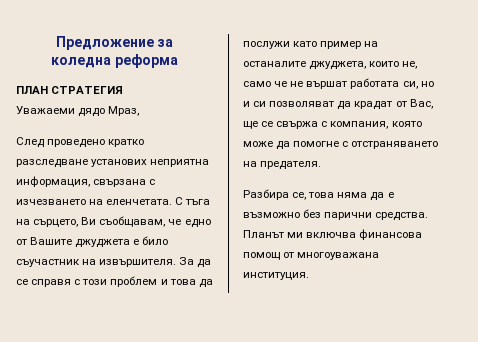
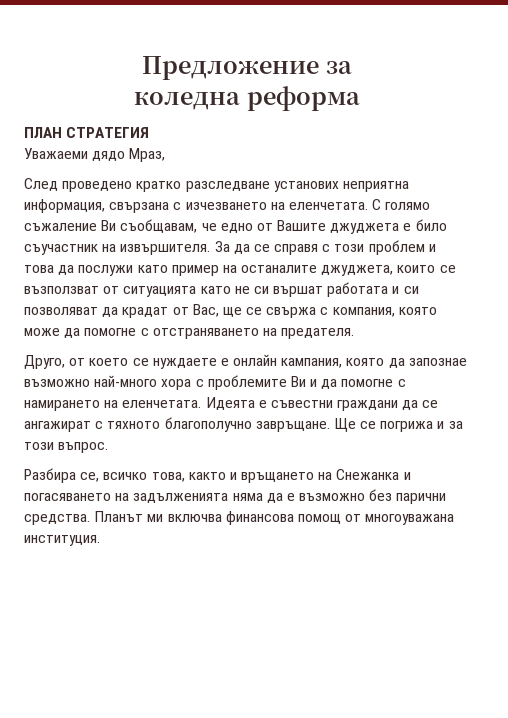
[185,199,211,205] [16,219,79,227] тъга на сърцето, -> [385,202,431,210] [24,223,97,231] голямо съжаление
[402,61,418,69] [243,78,434,89] не, само че не вършат работата си, но -> [439,265,456,273] [24,282,389,297] се възползват от ситуацията като не си вършат работата
[243,189,335,200] Разбира се, това -> [24,354,467,369] [24,375,406,390] [24,397,439,411] [24,417,463,432] [24,442,109,453] [24,468,411,483] [24,493,229,503] Друго, от което се нуждаете е онлайн кампания, която да запознае възможно най-много хора с проблемите Ви и да помогне с намирането на еленчетата. Идеята е съвестни граждани да се ангажират с тяхното благополучно завръщане. Ще се погрижа и за този въпрос. // Разбира се, всичко това, както и връщането на Снежанка и погасяването на задълженията

